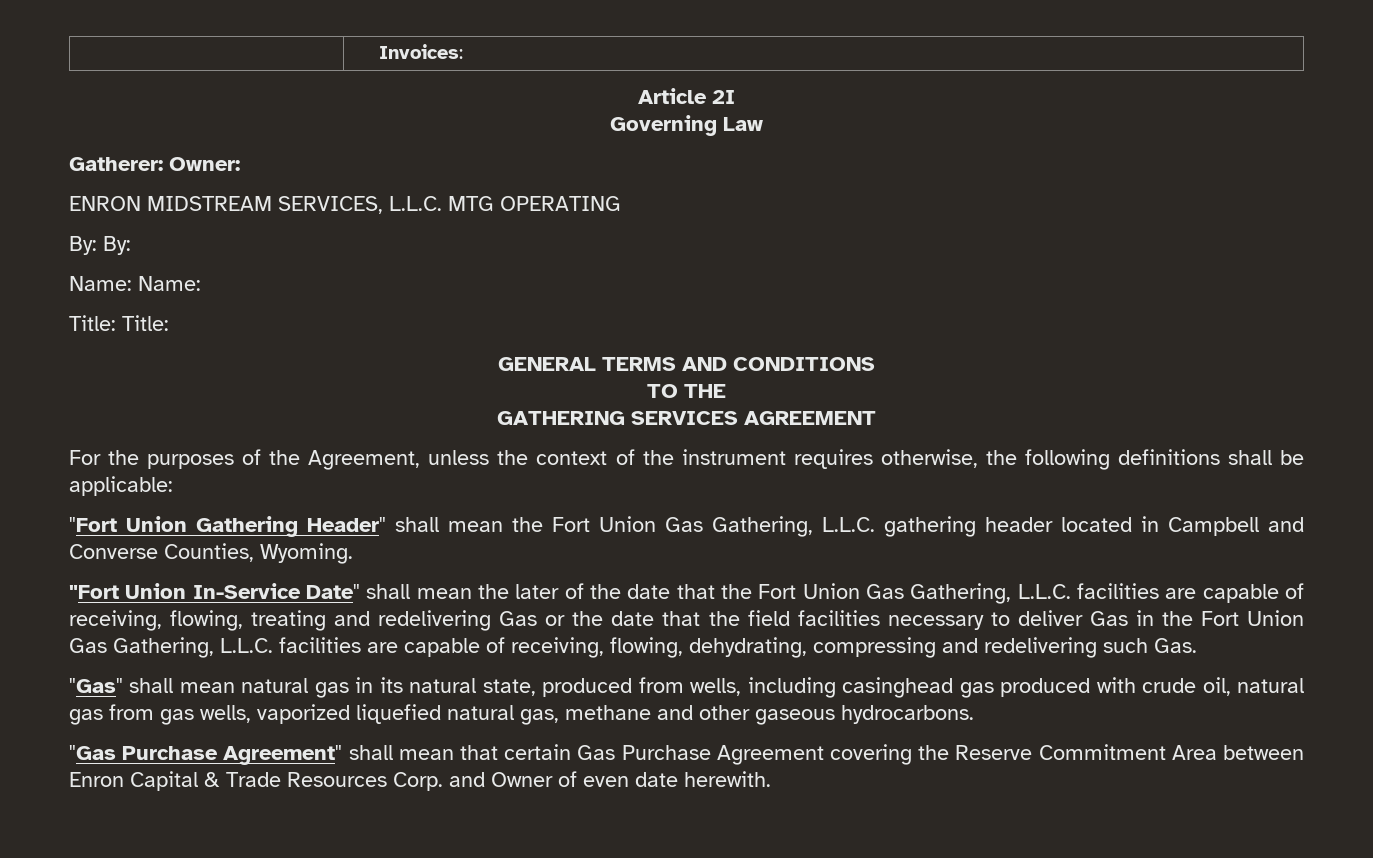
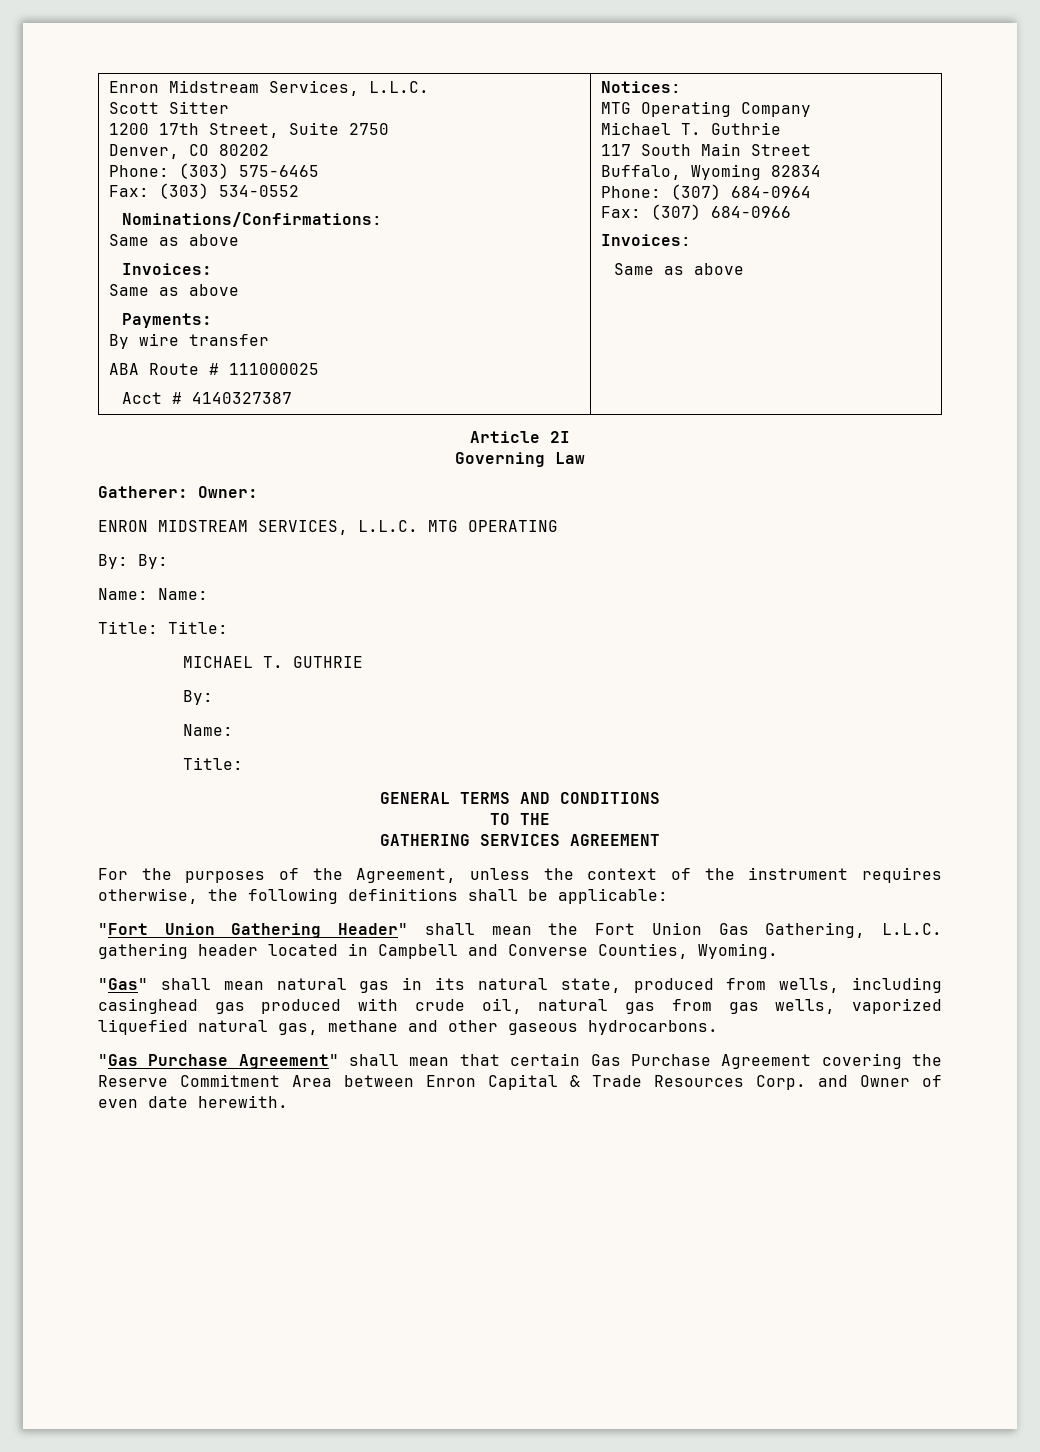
[379,44,464,59] | Invoices: -> [108,80,429,96] [108,101,229,114] [108,122,389,138] [108,144,269,159] [108,163,319,179] [108,183,299,199] [121,212,382,227] [108,234,239,246] [121,263,212,275] [108,284,239,296] [121,313,212,328] [108,333,269,349] [108,363,319,375] [121,392,292,404] [600,81,681,93] [600,101,811,117] [600,122,781,135] [600,143,811,156] [600,164,821,180] [600,184,811,200] [600,204,791,220] [600,234,691,246] [613,263,744,275] Enron Midstream Services, L.L.C. // Scott Sitter // 1200 17th Street, Suite 2750 // Denver, CO 80202 // Phone: (303) 575-6465 // Fax: (303) 534-0552 // Nominations/Confirmations: // Same as above // Invoices: // Same as above // Payments: // By wire transfer // ABA Route # 111000025 // Acct # 4140327387 | Notices: // MTG Operating Company // Michael T. Guthrie // 117 South Main Street // Buffalo, Wyoming 82834 // Phone: (307) 684-0964 // Fax: (307) 684-0966 // Invoices: // Same as above
(169, 323) none -> [183,656,364,668] [183,690,214,705] [183,724,234,736] [183,757,244,770] // MICHAEL T. GUTHRIE // By: // Name: // Title:
[69,583,1304,604] [69,610,1304,631] [69,637,1197,658] // "Fort Union In-Service Date" shall mean the later of the date that the Fort Union Gas Gathering, L.L.C. facilities are capable of receiving, flowing, treating and redelivering Gas or the date that the field facilities necessary to deliver Gas in the Fort Union Gas Gathering, L.L.C. facilities are capable of receiving, flowing, dehydrating, compressing and redelivering such Gas. -> (778, 951) none

